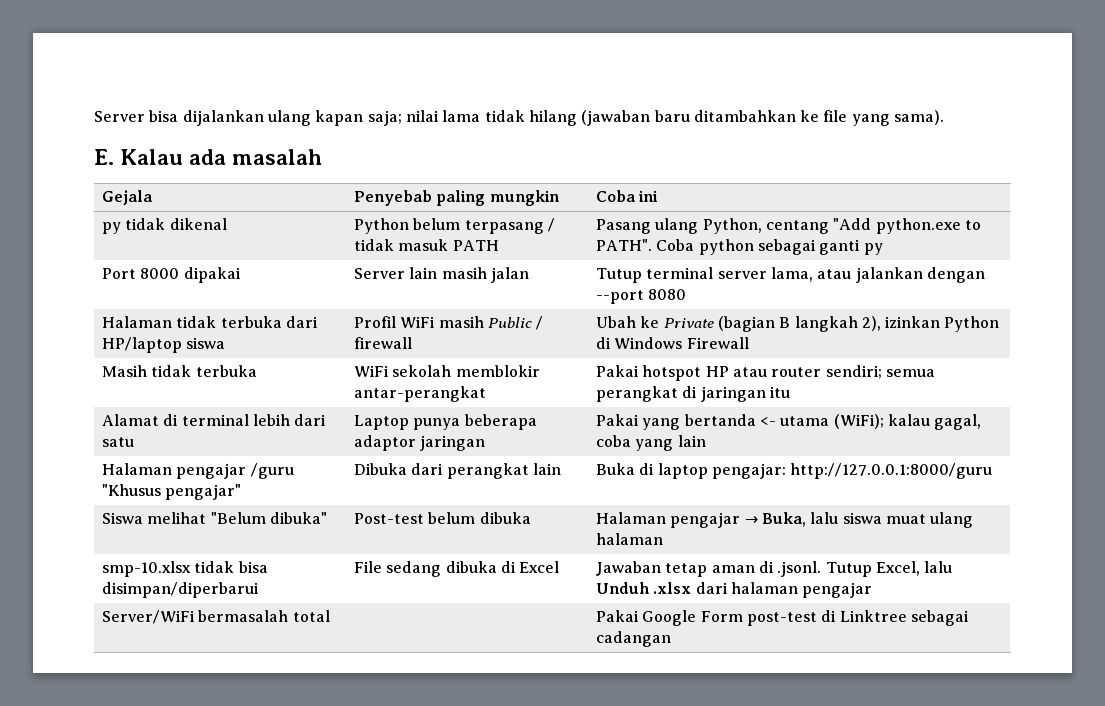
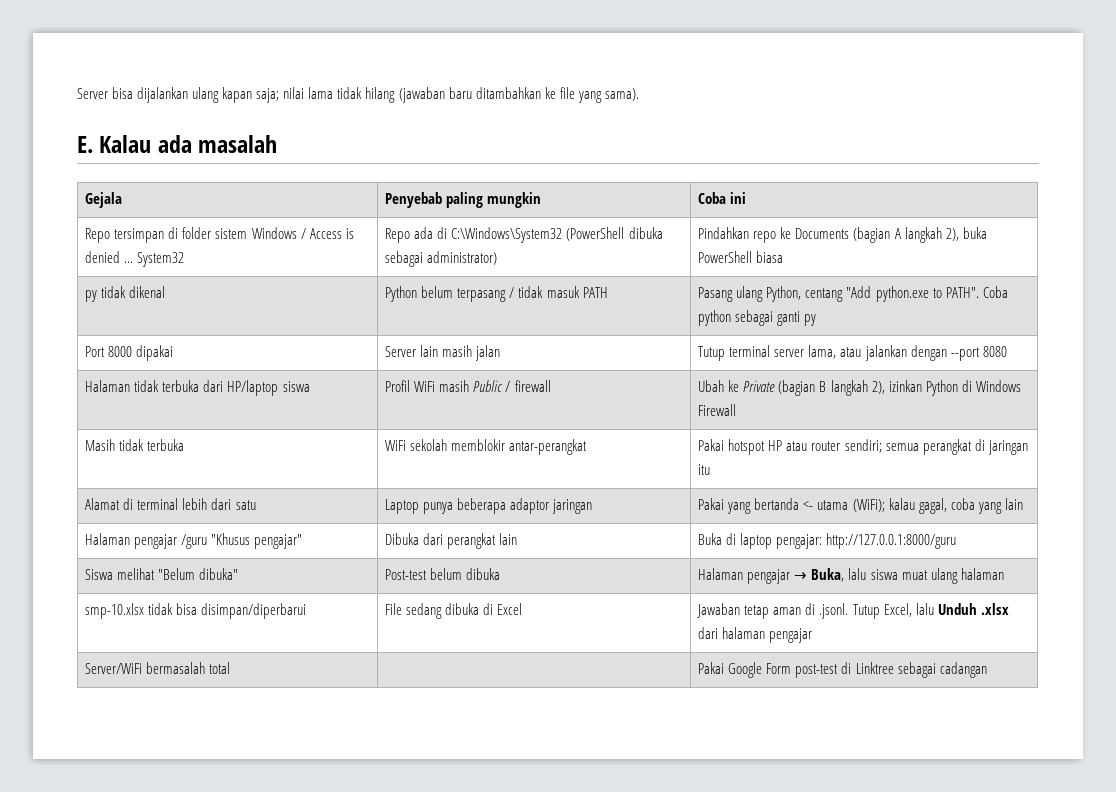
(659, 196) none -> [85,227,354,243] [85,251,185,267] [385,227,663,243] [385,251,498,267] [698,227,987,243] [698,251,784,263] // Repo tersimpan di folder sistem Windows / Access is denied ... System32 | Repo ada di C:\Windows\System32 (PowerShell dibuka sebagai administrator) | Pindahkan repo ke Documents (bagian A langkah 2), buka PowerShell biasa

